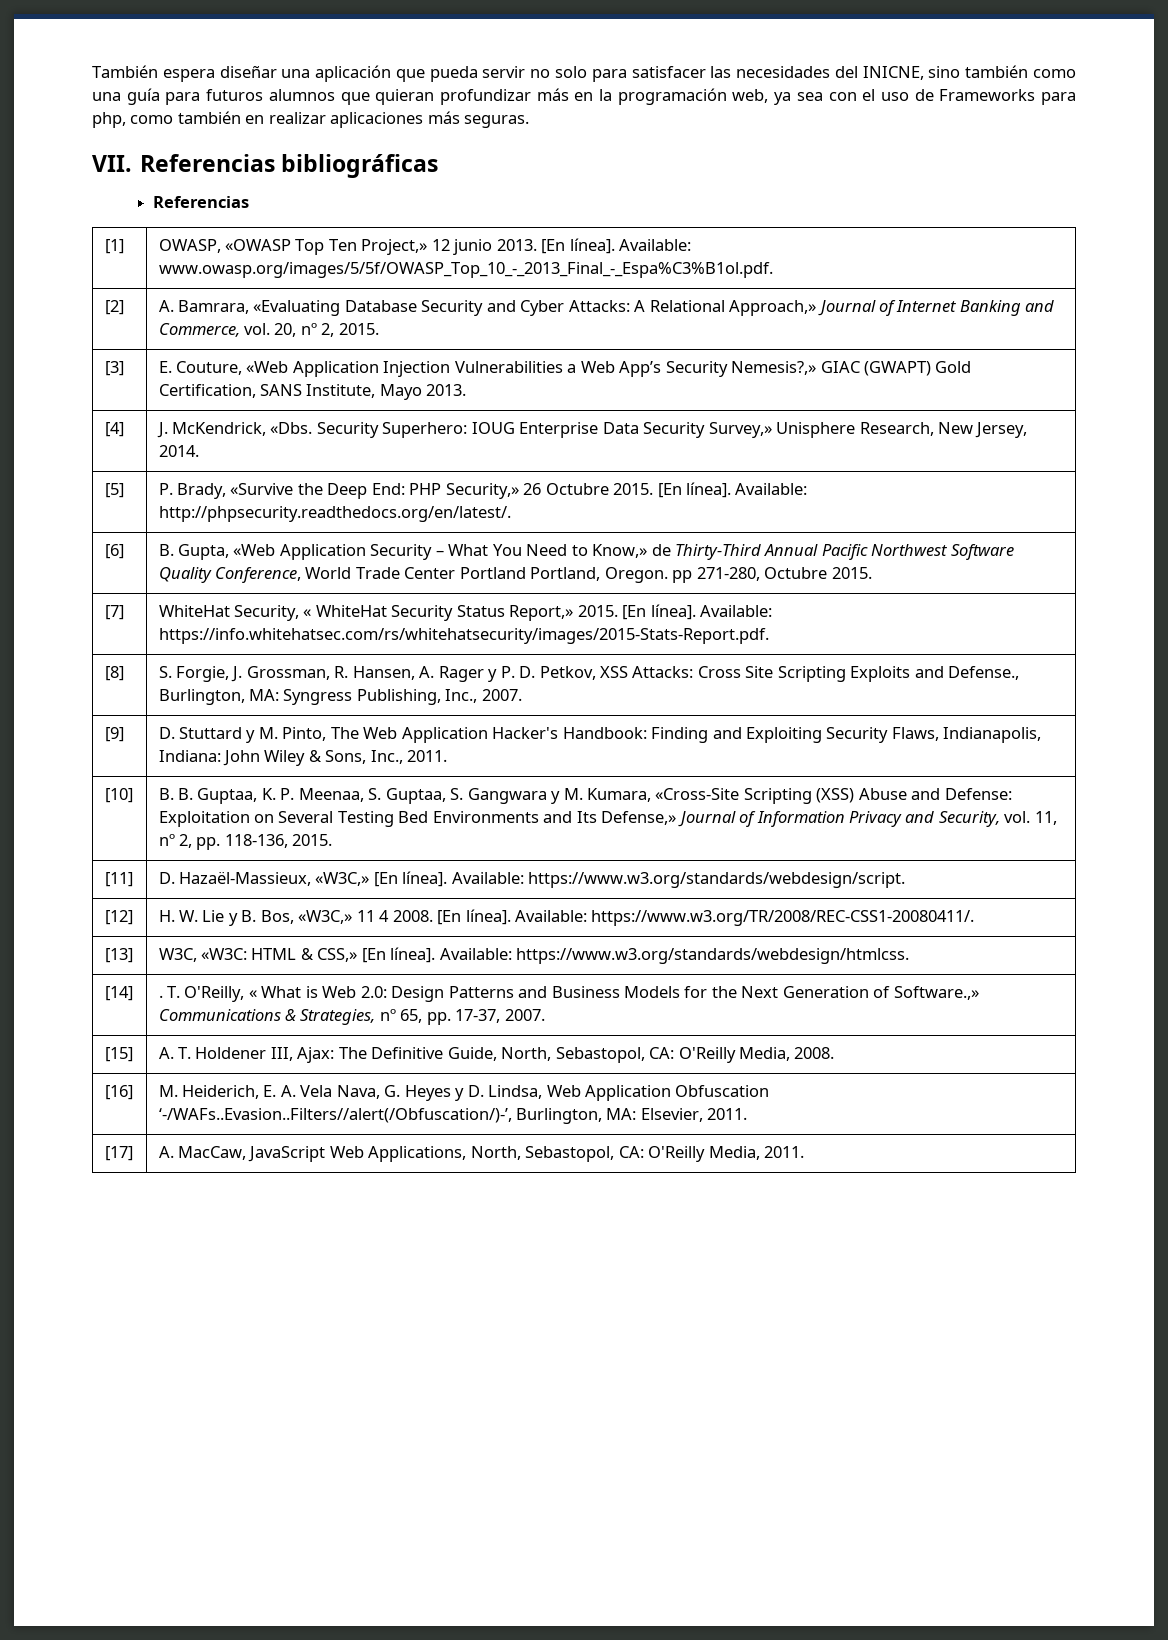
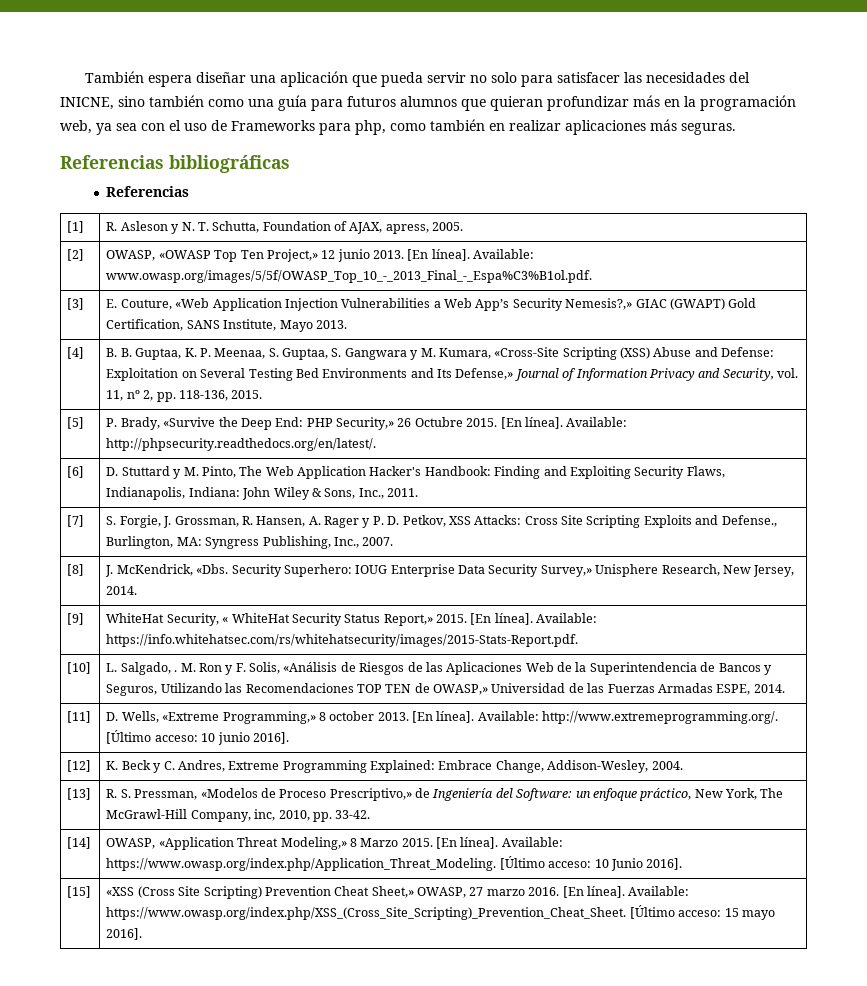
[92,155,132,172] VII. -> (736, 129) none
(124, 246) none -> [106,221,464,234] [67,249,85,261] | R. Asleson y N. T. Schutta, Foundation of AJAX, apress, 2005. // [2]
[104,300,124,315] [158,300,1055,316] [158,323,379,337] // [2] | A. Bamrara, «Evaluating Database Security and Cyber Attacks: A Relational Approach,» Journal of Internet Banking and Commerce, vol. 20, nº 2, 2015. -> (593, 276) none
[156,422,1028,438] [158,445,199,457] [104,483,124,498] [158,482,808,499] [158,506,511,522] [104,544,124,559] [158,544,1014,560] [158,567,872,583] [104,605,124,620] [158,604,773,621] [158,628,769,644] [104,666,124,681] [158,666,1020,682] [158,689,522,705] [104,727,124,742] [158,727,1042,743] [158,750,448,766] [104,788,133,803] | J. McKendrick, «Dbs. Security Superhero: IOUG Enterprise Data Security Survey,» Unisphere Research, New Jersey, 2014. // [5] | P. Brady, «Survive the Deep End: PHP Security,» 26 Octubre 2015. [En línea]. Available: http://phpsecurity.readthedocs.org/en/latest/. // [6] | B. Gupta, «Web Application Security – What You Need to Know,» de Thirty-Third Annual Pacific Northwest Software Quality Conference, World Trade Center Portland Portland, Oregon. pp 271-280, Octubre 2015. // [7] | WhiteHat Security, « WhiteHat Security Status Report,» 2015. [En línea]. Available: https://info.whitehatsec.com/rs/whitehatsecurity/images/2015-Stats-Report.pdf. // [8] | S. Forgie, J. Grossman, R. Hansen, A. Rager y P. D. Petkov, XSS Attacks: Cross Site Scripting Exploits and Defense., Burlington, MA: Syngress Publishing, Inc., 2007. // [9] | D. Stuttard y M. Pinto, The Web Application Hacker's Handbook: Finding and Exploiting Security Flaws, Indianapolis, Indiana: John Wiley & Sons, Inc., 2011. // [10] -> (85, 353) none
[104,872,133,887] [158,871,906,888] [104,910,133,925] [158,909,975,926] [104,948,133,963] [158,947,910,964] [104,986,133,1001] [158,986,979,1002] [158,1009,545,1025] [104,1047,133,1062] [158,1047,835,1063] [104,1085,133,1100] [158,1085,770,1101] [158,1108,748,1124] [104,1146,133,1161] [158,1146,805,1162] [11] | D. Hazaël-Massieux, «W3C,» [En línea]. Available: https://www.w3.org/standards/webdesign/script. // [12] | H. W. Lie y B. Bos, «W3C,» 11 4 2008. [En línea]. Available: https://www.w3.org/TR/2008/REC-CSS1-20080411/. // [13] | W3C, «W3C: HTML & CSS,» [En línea]. Available: https://www.w3.org/standards/webdesign/htmlcss. // [14] | . T. O'Reilly, « What is Web 2.0: Design Patterns and Business Models for the Next Generation of Software.,» Communications & Strategies, nº 65, pp. 17-37, 2007. // [15] | A. T. Holdener III, Ajax: The Definitive Guide, North, Sebastopol, CA: O'Reilly Media, 2008. // [16] | M. Heiderich, E. A. Vela Nava, G. Heyes y D. Lindsa, Web Application Obfuscation ‘-/WAFs..Evasion..Filters//alert(/Obfuscation/)-’, Burlington, MA: Elsevier, 2011. // [17] | A. MacCaw, JavaScript Web Applications, North, Sebastopol, CA: O'Reilly Media, 2011. -> [67,417,85,429] [106,417,628,430] [106,438,377,451] [67,466,85,478] [106,466,725,479] [106,487,419,500] [67,515,85,527] [106,515,777,528] [106,536,394,549] [67,564,85,576] [105,564,795,577] [106,586,138,595] [67,613,85,625] [106,613,598,626] [106,634,579,647] [67,662,92,674] [106,662,772,675] [106,683,785,696] [67,711,92,723] [106,711,779,724] [106,730,289,745] [67,760,92,772] [106,760,683,773] [67,788,92,800] [106,788,784,801] [106,809,371,822] [67,837,92,849] [106,837,563,850] [106,856,683,871] [67,886,92,898] [106,886,690,899] [106,905,775,920] [106,928,143,940] [5] | P. Brady, «Survive the Deep End: PHP Security,» 26 Octubre 2015. [En línea]. Available: http://phpsecurity.readthedocs.org/en/latest/. // [6] | D. Stuttard y M. Pinto, The Web Application Hacker's Handbook: Finding and Exploiting Security Flaws, Indianapolis, Indiana: John Wiley & Sons, Inc., 2011. // [7] | S. Forgie, J. Grossman, R. Hansen, A. Rager y P. D. Petkov, XSS Attacks: Cross Site Scripting Exploits and Defense., Burlington, MA: Syngress Publishing, Inc., 2007. // [8] | J. McKendrick, «Dbs. Security Superhero: IOUG Enterprise Data Security Survey,» Unisphere Research, New Jersey, 2014. // [9] | WhiteHat Security, « WhiteHat Security Status Report,» 2015. [En línea]. Available: https://info.whitehatsec.com/rs/whitehatsecurity/images/2015-Stats-Report.pdf. // [10] | L. Salgado, . M. Ron y F. Solis, «Análisis de Riesgos de las Aplicaciones Web de la Superintendencia de Bancos y Seguros, Utilizando las Recomendaciones TOP TEN de OWASP,» Universidad de las Fuerzas Armadas ESPE, 2014. // [11] | D. Wells, «Extreme Programming,» 8 october 2013. [En línea]. Available: http://www.extremeprogramming.org/. [Último acceso: 10 junio 2016]. // [12] | K. Beck y C. Andres, Extreme Programming Explained: Embrace Change, Addison-Wesley, 2004. // [13] | R. S. Pressman, «Modelos de Proceso Prescriptivo,» de Ingeniería del Software: un enfoque práctico, New York, The McGrawl-Hill Company, inc, 2010, pp. 33-42. // [14] | OWASP, «Application Threat Modeling,» 8 Marzo 2015. [En línea]. Available: https://www.owasp.org/index.php/Application_Threat_Modeling. [Último acceso: 10 Junio 2016]. // [15] | «XSS (Cross Site Scripting) Prevention Cheat Sheet,» OWASP, 27 marzo 2016. [En línea]. Available: https://www.owasp.org/index.php/XSS_(Cross_Site_Scripting)_Prevention_Cheat_Sheet. [Último acceso: 15 mayo 2016].

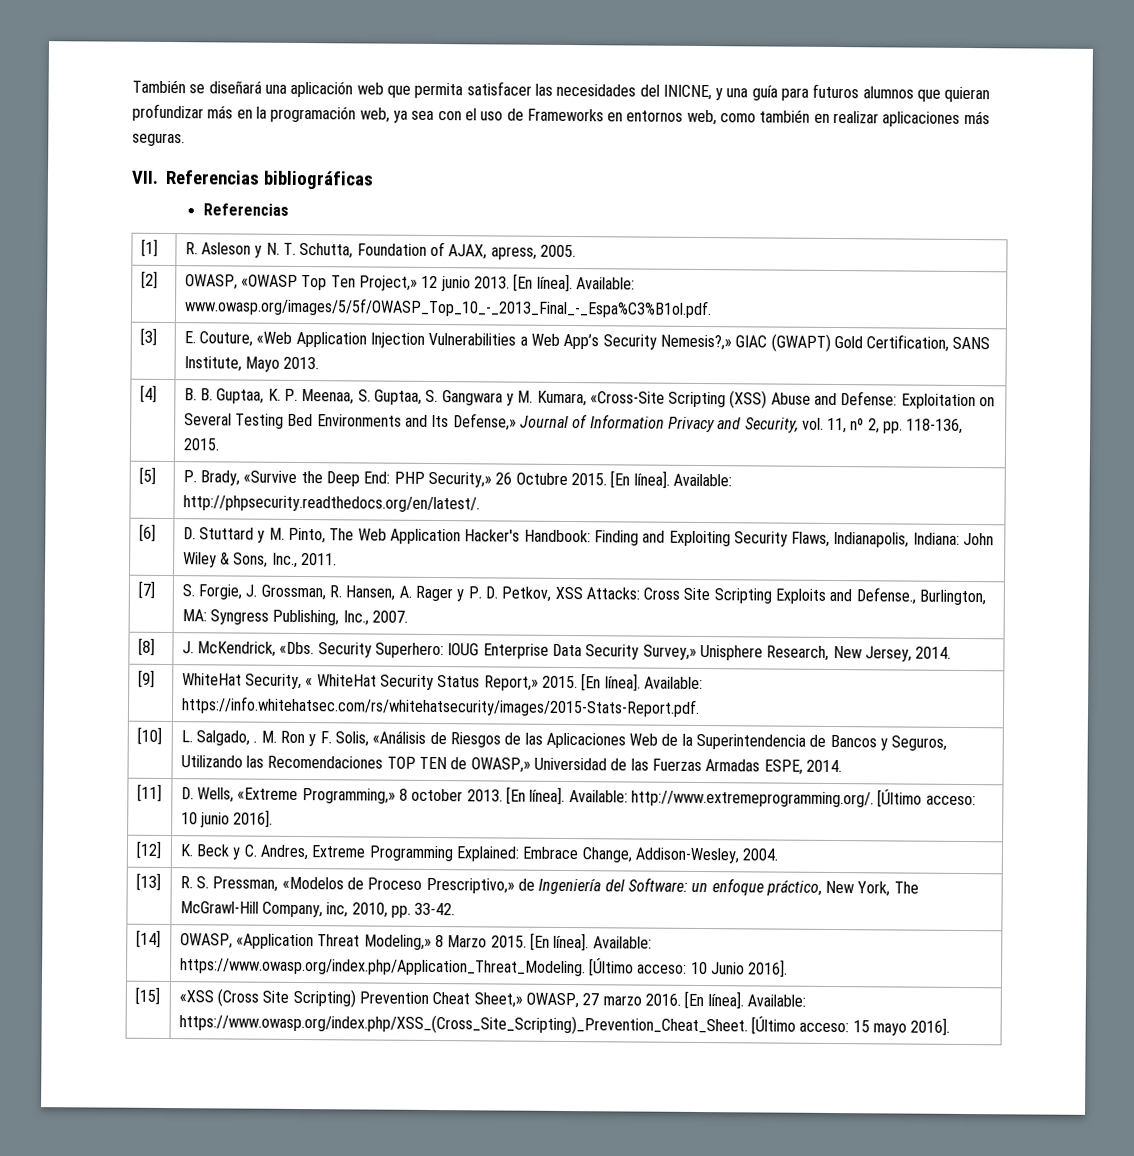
[148,71,554,87] espera diseñar una aplicación que pueda servir no solo para -> [189,80,464,99] se diseñará una aplicación web que permita
[118,95,244,107] sino también como -> [715,88,724,101] y
[319,120,386,135] para php, -> [607,109,717,126] en entornos web,
(736, 129) none -> [131,170,159,184] VII.

